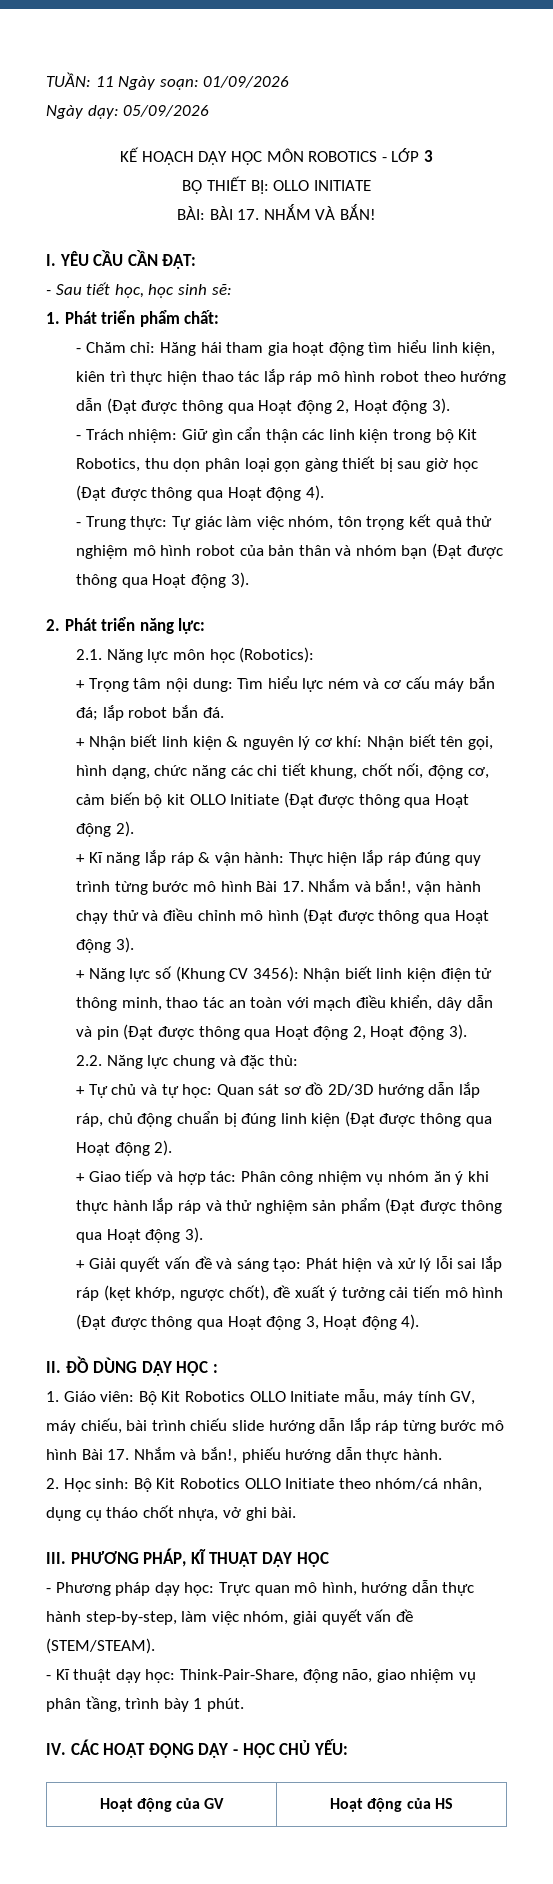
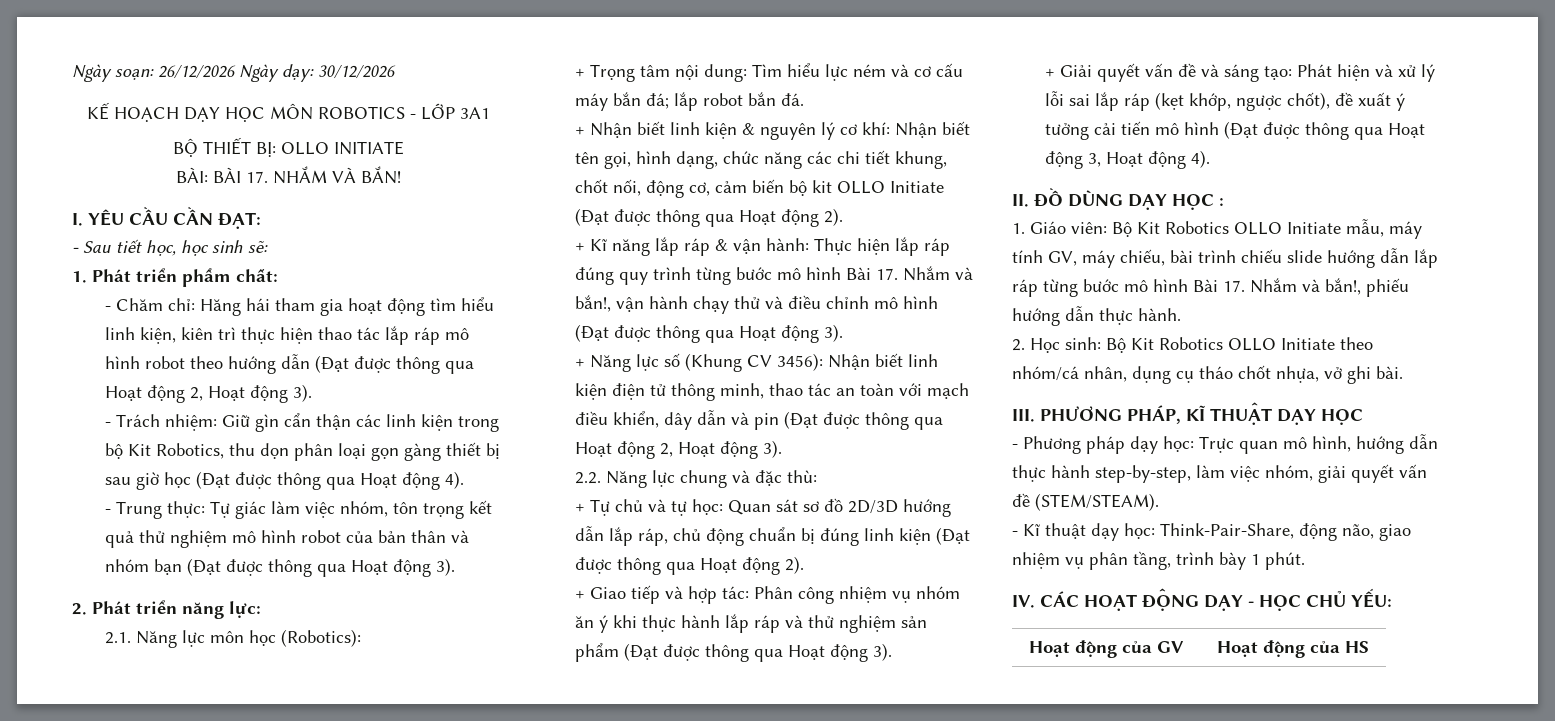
[46,72,114,87] TUẦN: 11 -> (72, 73) none
[203,76,290,88] 01/09/2026 // -> [158,65,236,79] 26/12/2026
[123,105,210,117] 05/09/2026 -> [318,65,396,79] 30/12/2026
[423,150,433,162] 3 -> [459,107,490,119] 3A1

